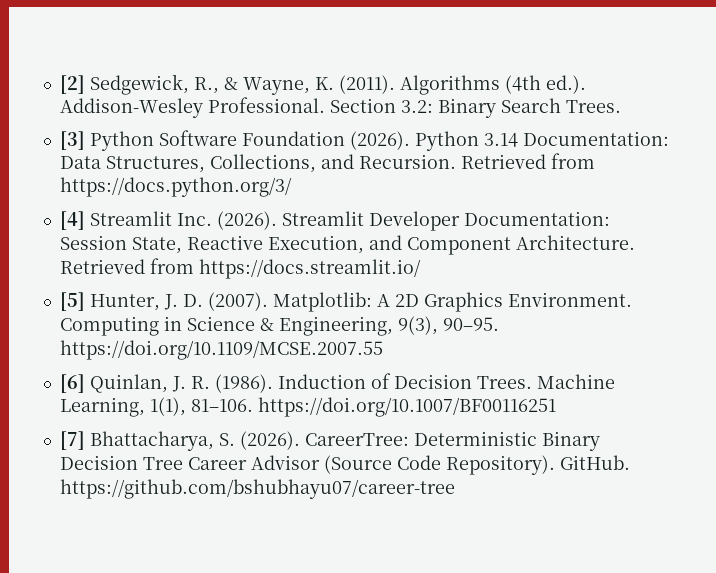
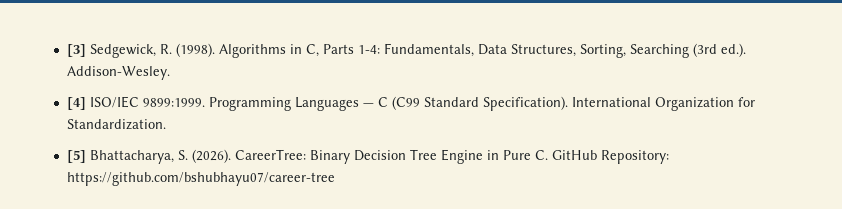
[59,74,586,95] [59,97,621,118] [59,130,669,151] [59,153,595,173] [59,177,292,197] [59,211,610,231] [59,235,635,255] [59,258,421,279] [59,292,632,312] [59,316,499,336] [59,340,383,360] [59,373,615,393] [59,397,556,417] [59,431,85,450] [2] Sedgewick, R., & Wayne, K. (2011). Algorithms (4th ed.). Addison-Wesley Professional. Section 3.2: Binary Search Trees. // [3] Python Software Foundation (2026). Python 3.14 Documentation: Data Structures, Collections, and Recursion. Retrieved from https://docs.python.org/3/ // [4] Streamlit Inc. (2026). Streamlit Developer Documentation: Session State, Reactive Execution, and Component Architecture. Retrieved from https://docs.streamlit.io/ // [5] Hunter, J. D. (2007). Matplotlib: A 2D Graphics Environment. Computing in Science & Engineering, 9(3), 90–95. https://doi.org/10.1109/MCSE.2007.55 // [6] Quinlan, J. R. (1986). Induction of Decision Trees. Machine Learning, 1(1), 81–106. https://doi.org/10.1007/BF00116251 // [7] -> [66,43,746,58] [66,66,170,80] [66,96,755,111] [66,119,166,130] [66,150,86,163] [3] Sedgewick, R. (1998). Algorithms in C, Parts 1-4: Fundamentals, Data Structures, Sorting, Searching (3rd ed.). Addison-Wesley. // [4] ISO/IEC 9899:1999. Programming Languages — C (C99 Standard Specification). International Organization for Standardization. // [5]
[413,431,537,446] Deterministic -> (306, 154) none
[187,455,630,475] Career Advisor (Source Code Repository). GitHub. -> [440,149,669,164] Engine in Pure C. GitHub Repository:

